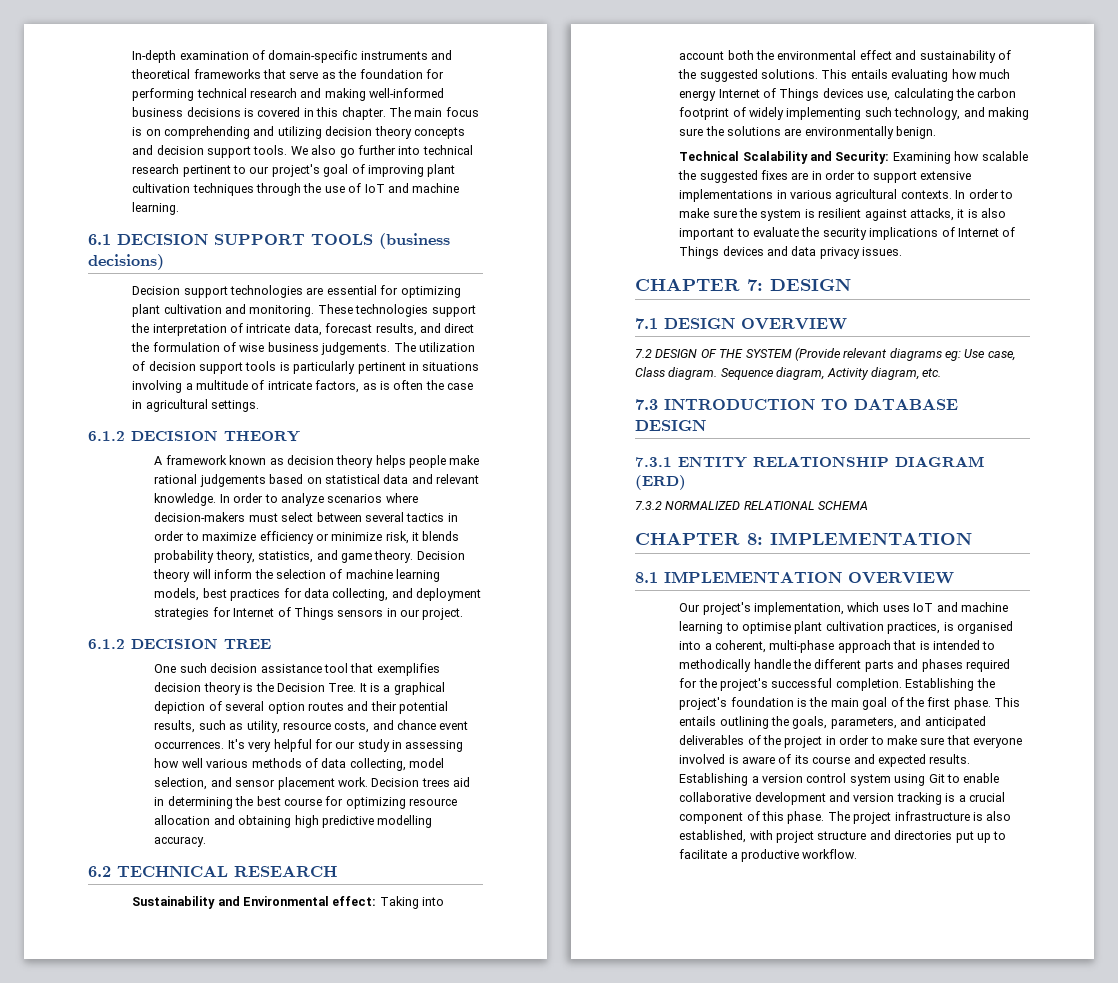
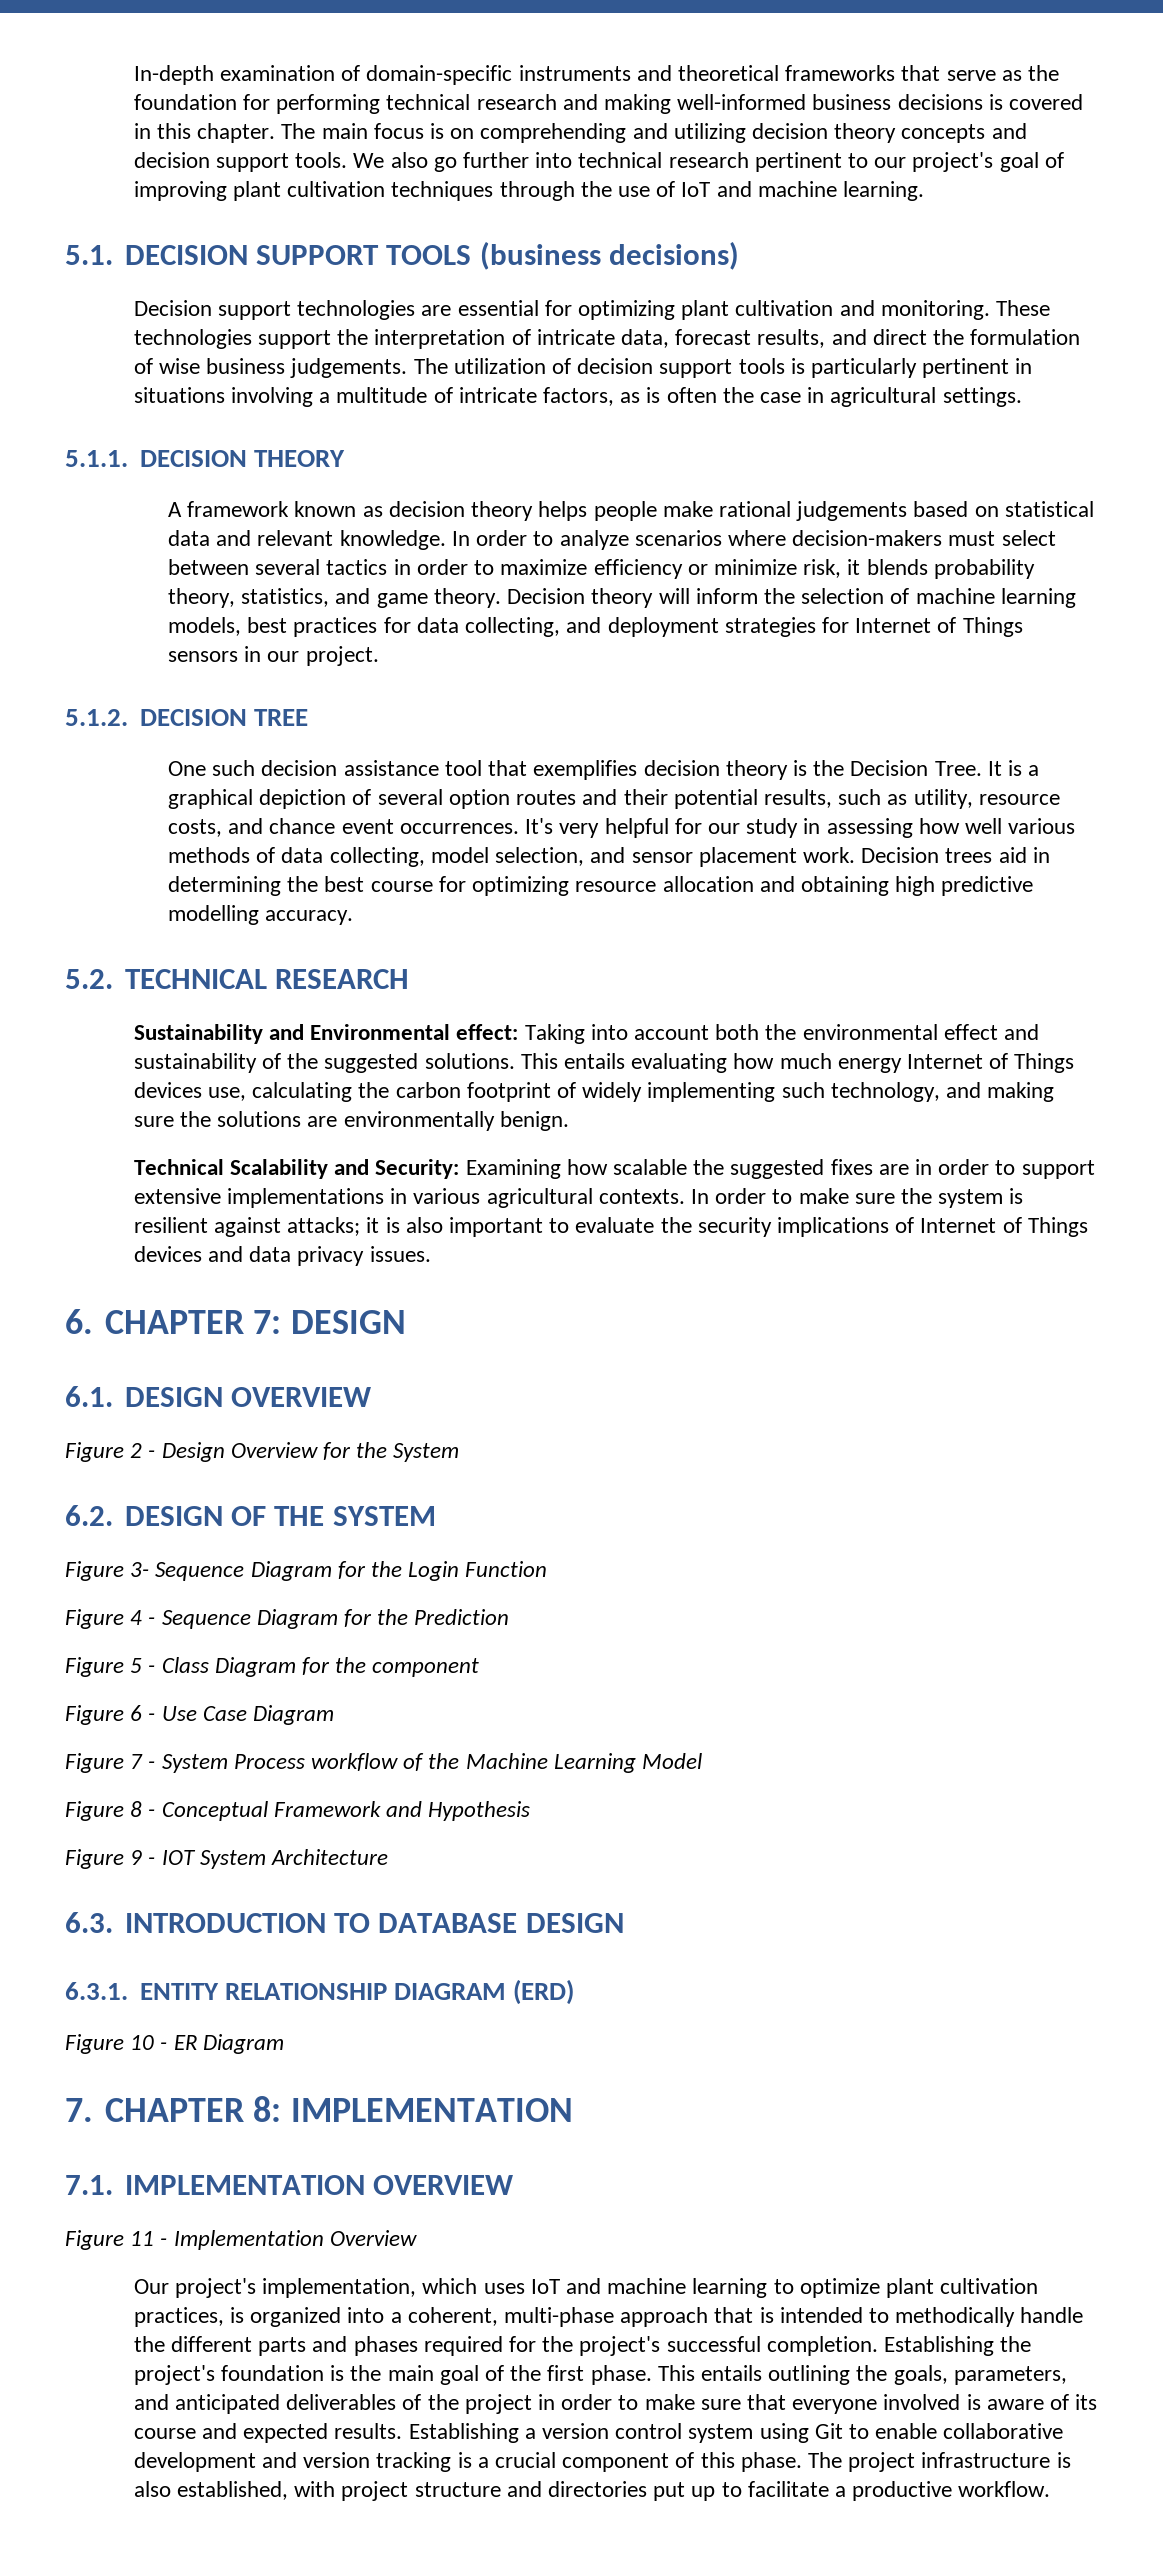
[88,234,111,245] 6.1 -> [65,245,113,265] 5.1.
[88,431,125,441] 6.1.2 -> [65,450,128,467] 5.1.1.
[88,639,125,649] 6.1.2 -> [65,709,128,726] 5.1.2.
[88,866,111,877] 6.2 -> [65,969,113,989] 5.2.
[909,208,954,221] attacks, -> [287,1217,361,1236] attacks;
(903, 251) none -> [65,1309,93,1334] 6.
[635,318,658,329] 7.1 -> [65,1386,113,1407] 6.1.
[635,347,1015,361] [635,367,942,380] [635,399,658,410] 7.2 DESIGN OF THE SYSTEM (Provide relevant diagrams eg: Use case, Class diagram. Sequence diagram, Activity diagram, etc. // 7.3 -> [65,1442,460,1462] [65,1505,436,1526] [65,1561,548,1581] [65,1609,510,1629] [65,1657,480,1677] [65,1705,335,1725] [65,1753,703,1773] [65,1801,531,1821] [65,1849,389,1869] [65,1912,113,1933] Figure 2 - Design Overview for the System // 6.2. DESIGN OF THE SYSTEM // Figure 3- Sequence Diagram for the Login Function // Figure 4 - Sequence Diagram for the Prediction // Figure 5 - Class Diagram for the component // Figure 6 - Use Case Diagram // Figure 7 - System Process workflow of the Machine Learning Model // Figure 8 - Conceptual Framework and Hypothesis // Figure 9 - IOT System Architecture // 6.3.
[635,457,672,467] 7.3.1 -> [65,1982,128,2000] 6.3.1.
[635,501,869,510] 7.3.2 NORMALIZED RELATIONAL SCHEMA // -> [65,2034,284,2054] [65,2098,93,2122] Figure 10 - ER Diagram // 7.
[635,572,658,583] 8.1 -> [65,2175,113,2195] 7.1.
(954, 578) none -> [65,2230,417,2250] // Figure 11 - Implementation Overview
[742,622,792,634] optimise -> [799,2278,880,2298] optimize
[956,621,1013,634] organised -> [250,2307,342,2327] organized

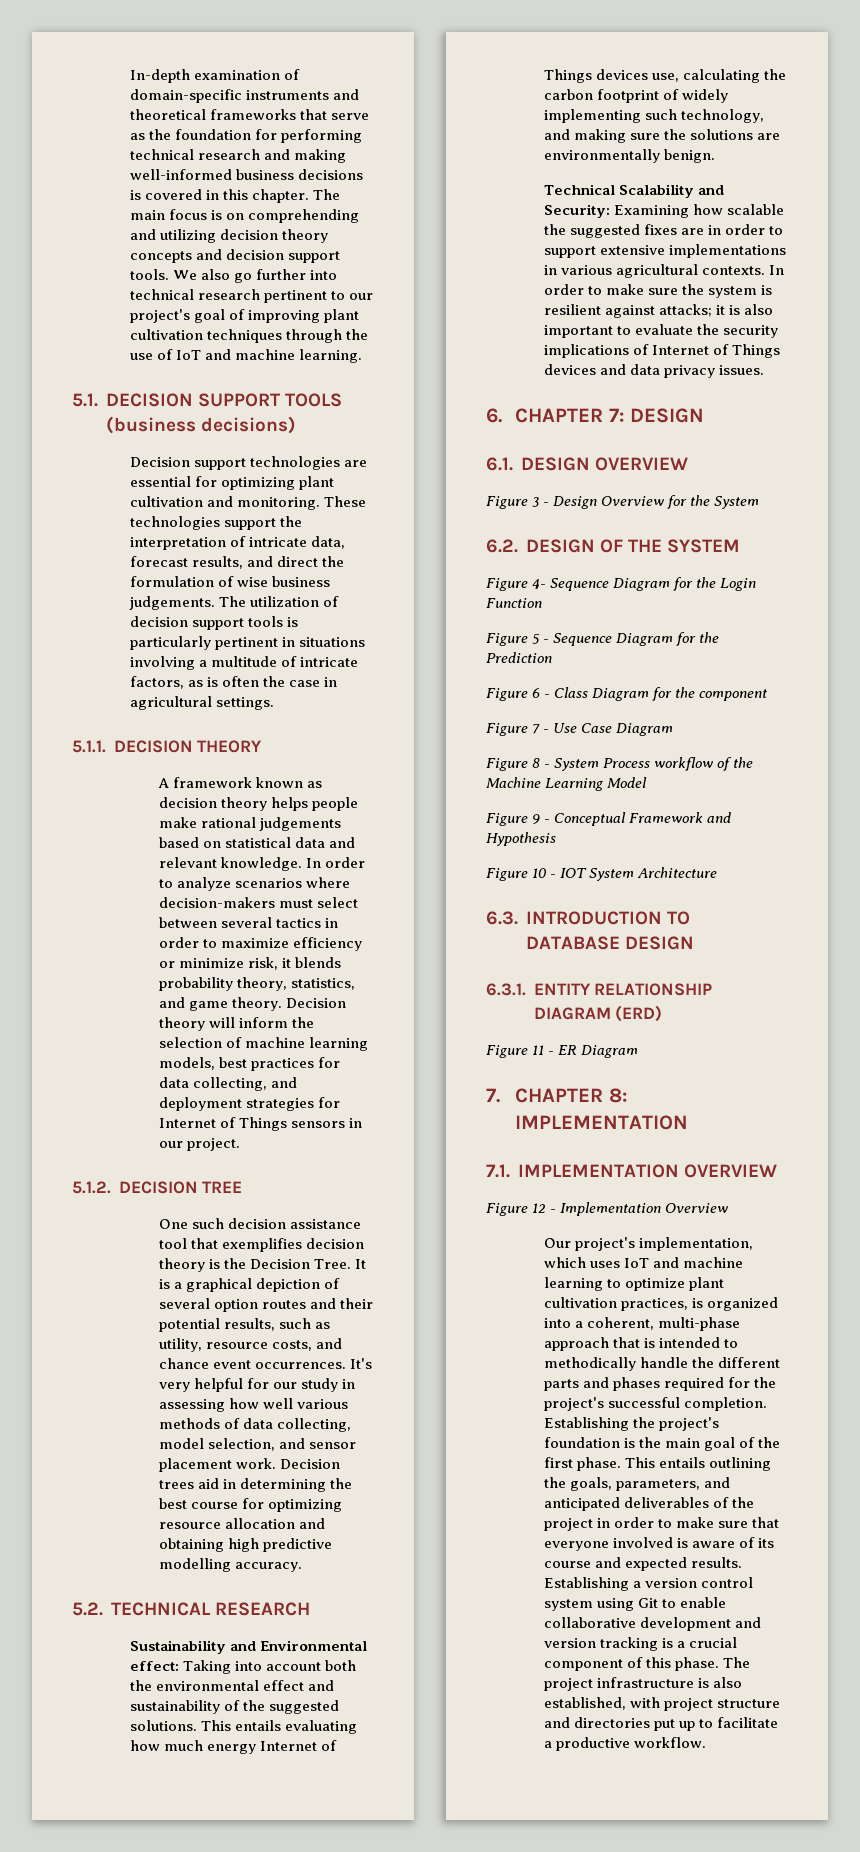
[130,1443,143,1458] 2 -> [532,497,540,507] 3
[130,1562,150,1577] 3- -> [532,578,547,589] 4-
[130,1610,143,1625] 4 -> [532,633,541,644] 5
[130,1658,143,1673] 5 -> [532,688,541,698] 6
[130,1705,143,1721] 6 -> [532,724,541,734] 7
[130,1754,144,1769] 7 -> [532,758,541,768] 8
[130,1801,143,1817] 8 -> [532,814,541,824] 9
[130,1850,143,1865] 9 -> [532,868,547,878] 10
[130,2035,155,2050] 10 -> [532,1045,545,1055] 11
[130,2231,155,2246] 11 -> [532,1203,547,1213] 12

